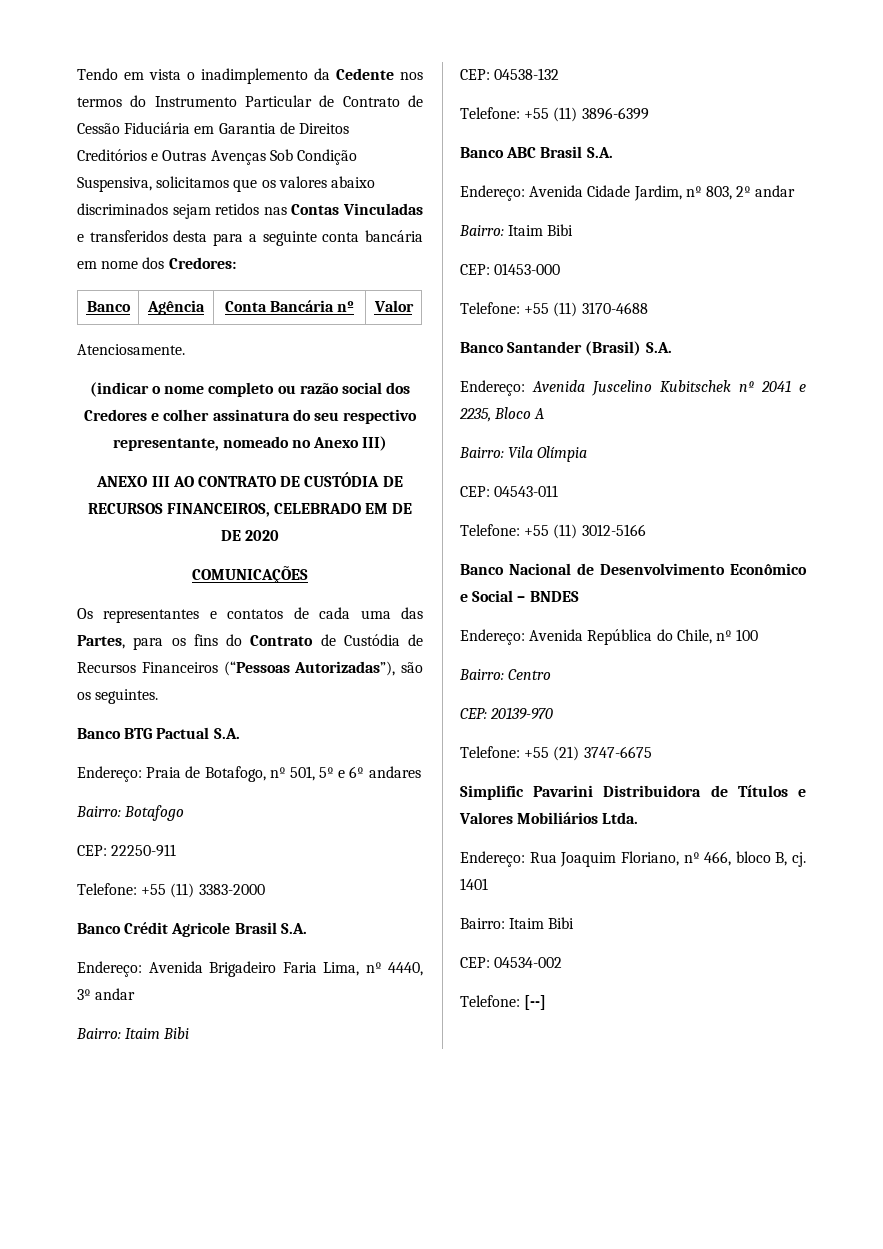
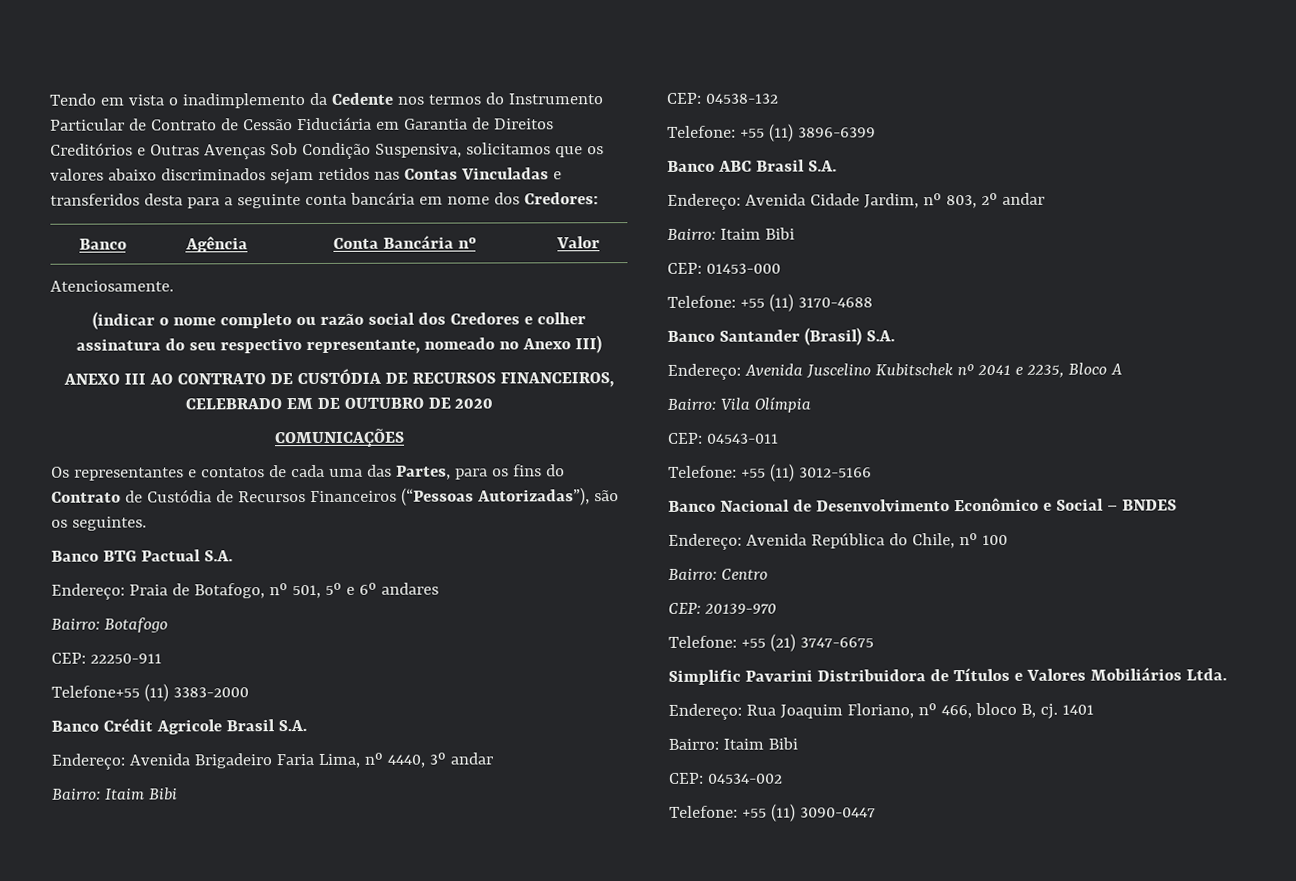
(413, 508) none -> [343,397,424,409] OUTUBRO
[77,883,167,895] Telefone: +55 -> [51,685,140,698] Telefone+55
[524,995,547,1010] [--] -> [741,803,876,822] +55 (11) 3090-0447

